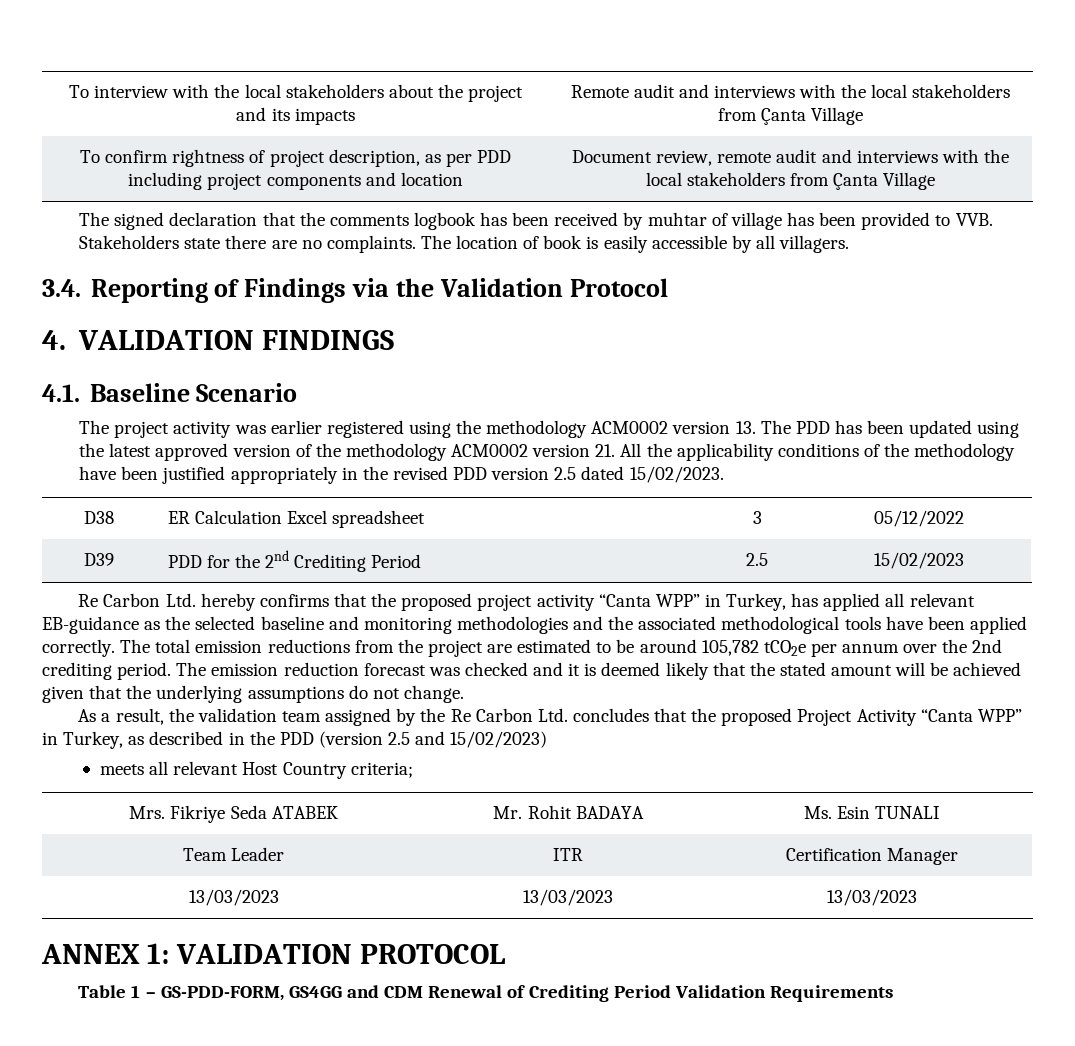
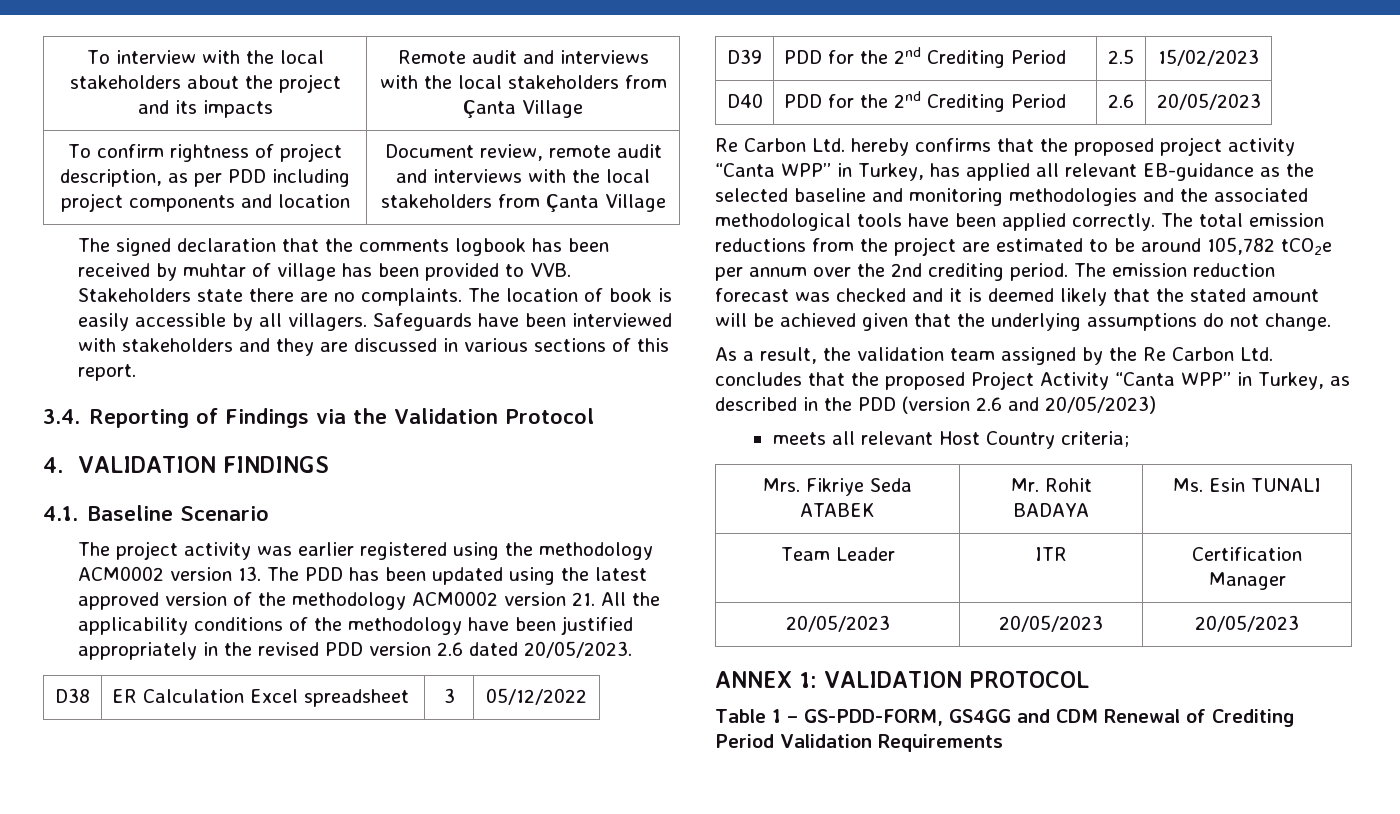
(850, 244) none -> [373,313,673,331] [78,338,670,356] [78,364,137,381] Safeguards have been interviewed with stakeholders and they are discussed in various sections of this report.
[554,466,724,483] 2.5 dated 15/02/2023. -> [437,641,633,658] 2.6 dated 20/05/2023.
(964, 560) none -> [726,93,763,108] [783,91,1066,112] [1108,94,1134,108] [1156,93,1261,110] // D40 | PDD for the 2nd Crediting Period | 2.6 | 20/05/2023
[388,731,548,748] 2.5 and 15/02/2023) -> [976,396,1156,414] 2.6 and 20/05/2023)
[188,889,279,906] [523,889,613,906] [827,889,917,906] 13/03/2023 | 13/03/2023 | 13/03/2023 -> [785,615,890,632] [999,615,1103,632] [1195,615,1299,632] 20/05/2023 | 20/05/2023 | 20/05/2023

